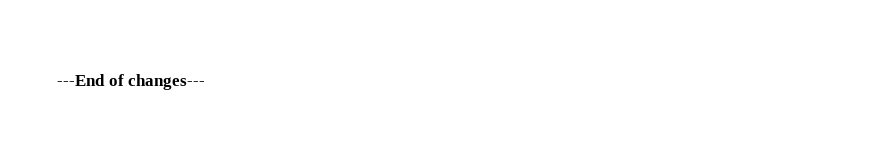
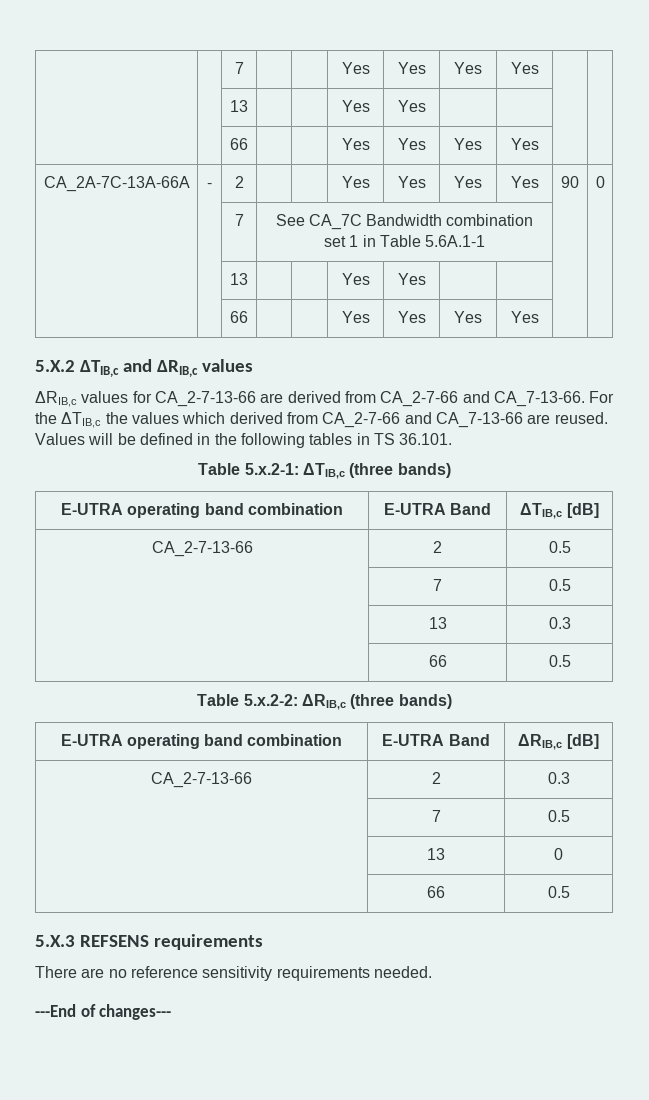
(57, 80) none -> [234,62,244,74] [341,62,370,74] [397,62,426,74] [454,62,483,74] [510,62,539,74] [230,100,248,112] [341,100,370,112] [397,100,426,112] [230,138,248,150] [341,138,370,150] [397,138,426,150] [454,138,483,150] [510,138,539,150] [43,176,190,192] [207,183,212,188] [234,176,244,188] [341,176,370,188] [397,176,426,188] [454,176,483,188] [510,176,539,188] [561,176,579,188] [595,176,605,188] [234,214,244,226] [275,214,534,230] [323,235,486,247] [230,273,248,285] [341,273,370,285] [397,273,426,285] [230,311,248,323] [341,311,370,323] [397,311,426,323] [454,311,483,323] [510,311,539,323] [35,359,253,377] [35,391,615,407] [35,412,608,428] [35,433,453,448] [198,463,451,479] [61,503,343,518] [383,503,492,515] [520,503,599,519] [151,541,253,557] [433,541,443,553] [548,541,571,553] [433,579,443,591] [548,579,571,591] [428,617,447,629] [548,617,571,629] [428,655,447,667] [548,655,571,667] [197,694,452,710] [60,734,343,749] [382,734,490,746] [518,734,599,750] [151,772,252,788] [431,772,441,784] [547,772,570,784] [431,810,441,822] [547,810,570,822] [427,848,446,860] [554,848,563,860] [427,886,446,898] [547,886,570,898] [35,934,263,950] [35,966,432,981] | | 7 | | | Yes | Yes | Yes | Yes | | // | | 13 | | | Yes | Yes | | | | // | | 66 | | | Yes | Yes | Yes | Yes | | // CA_2A-7C-13A-66A | - | 2 | | | Yes | Yes | Yes | Yes | 90 | 0 // | | 7 | See CA_7C Bandwidth combination set 1 in Table 5.6A.1-1 | | // | | 13 | | | Yes | Yes | | | | // | | 66 | | | Yes | Yes | Yes | Yes | | // 5.X.2 ΔTIB,c and ΔRIB,c values // ΔRIB,c values for CA_2-7-13-66 are derived from CA_2-7-66 and CA_7-13-66. For the ΔTIB,c the values which derived from CA_2-7-66 and CA_7-13-66 are reused. Values will be defined in the following tables in TS 36.101. // Table 5.x.2-1: ΔTIB,c (three bands) // E-UTRA operating band combination | E-UTRA Band | ΔTIB,c [dB] // CA_2-7-13-66 | 2 | 0.5 // | 7 | 0.5 // | 13 | 0.3 // | 66 | 0.5 // Table 5.x.2-2: ΔRIB,c (three bands) // E-UTRA operating band combination | E-UTRA Band | ΔRIB,c [dB] // CA_2-7-13-66 | 2 | 0.3 // | 7 | 0.5 // | 13 | 0 // | 66 | 0.5 // 5.X.3 REFSENS requirements // There are no reference sensitivity requirements needed. //

